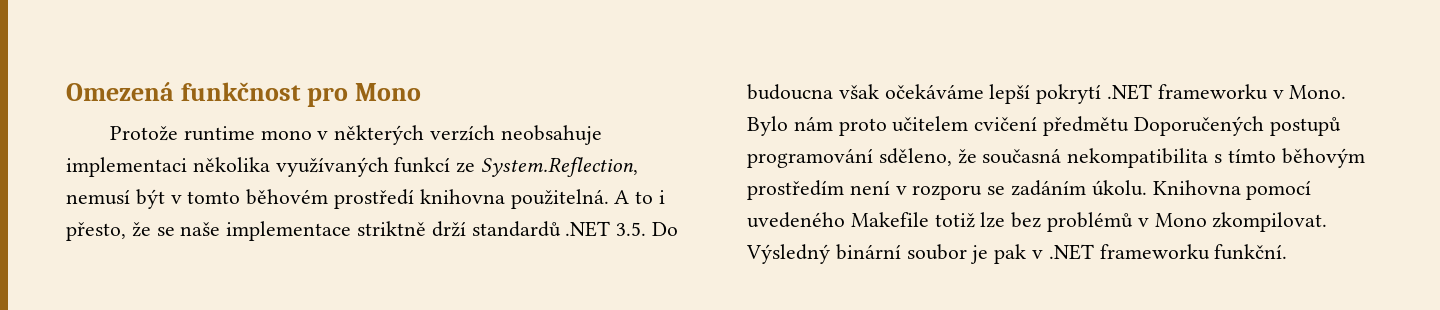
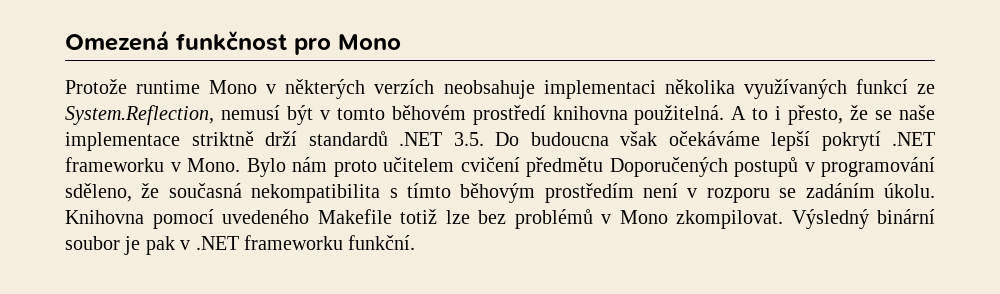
[260,130,312,140] mono -> [209,80,258,94] Mono
(1341, 126) none -> [804,162,815,172] v

